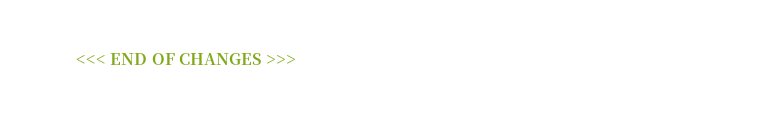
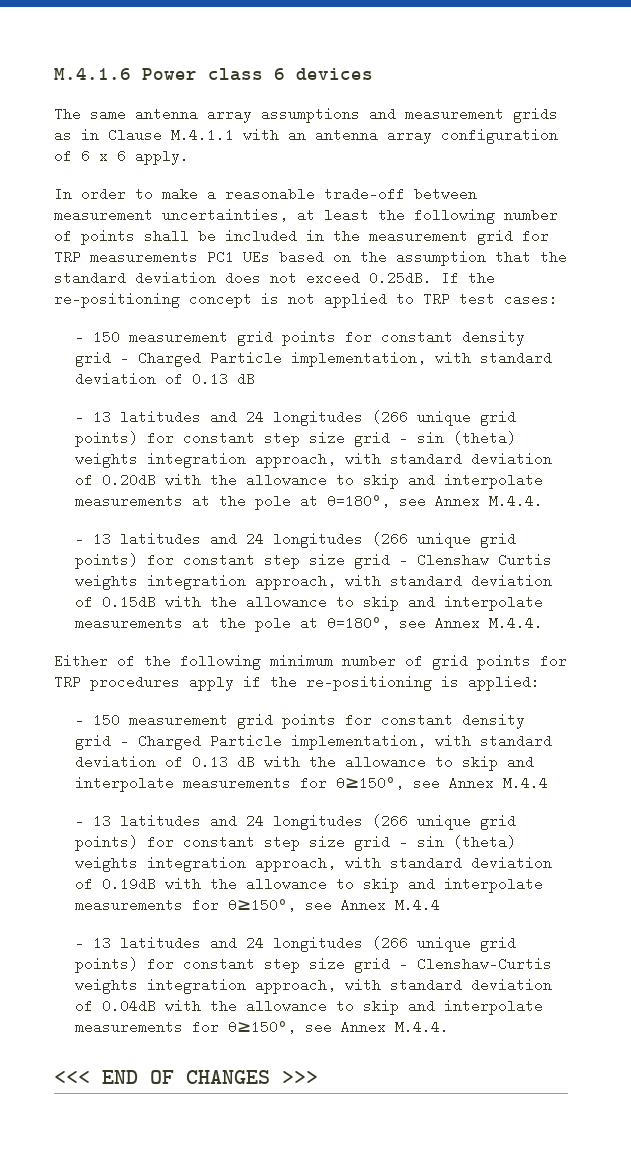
(76, 60) none -> [54,68,373,81] [54,107,558,123] [54,128,558,144] [54,149,189,165] [54,187,477,201] [54,208,558,224] [54,229,549,245] [54,250,567,266] [54,271,495,285] [54,292,558,308] [74,330,525,346] [74,351,552,367] [74,372,255,386] [74,410,516,426] [74,431,516,447] [74,452,552,468] [74,473,543,489] [74,494,543,510] [74,532,516,548] [74,553,552,569] [74,574,552,590] [74,595,543,611] [74,616,543,632] [54,654,567,670] [54,675,540,691] [74,713,525,729] [74,734,552,750] [74,755,534,771] [74,776,548,792] [74,814,516,830] [74,835,516,851] [74,856,552,872] [74,877,543,893] [74,898,440,912] [74,936,516,952] [74,957,552,973] [74,978,552,994] [74,999,543,1015] [74,1020,449,1034] M.4.1.6 Power class 6 devices // The same antenna array assumptions and measurement grids as in Clause M.4.1.1 with an antenna array configuration of 6 x 6 apply. // In order to make a reasonable trade-off between measurement uncertainties, at least the following number of points shall be included in the measurement grid for TRP measurements PC1 UEs based on the assumption that the standard deviation does not exceed 0.25dB. If the re-positioning concept is not applied to TRP test cases: // - 150 measurement grid points for constant density grid – Charged Particle implementation, with standard deviation of 0.13 dB // - 13 latitudes and 24 longitudes (266 unique grid points) for constant step size grid – sin (theta) weights integration approach, with standard deviation of 0.20dB with the allowance to skip and interpolate measurements at the pole at θ=180°, see Annex M.4.4. // - 13 latitudes and 24 longitudes (266 unique grid points) for constant step size grid – Clenshaw Curtis weights integration approach, with standard deviation of 0.15dB with the allowance to skip and interpolate measurements at the pole at θ=180°, see Annex M.4.4. // Either of the following minimum number of grid points for TRP procedures apply if the re-positioning is applied: // - 150 measurement grid points for constant density grid – Charged Particle implementation, with standard deviation of 0.13 dB with the allowance to skip and interpolate measurements for θ≥150°, see Annex M.4.4 // - 13 latitudes and 24 longitudes (266 unique grid points) for constant step size grid – sin (theta) weights integration approach, with standard deviation of 0.19dB with the allowance to skip and interpolate measurements for θ≥150°, see Annex M.4.4 // - 13 latitudes and 24 longitudes (266 unique grid points) for constant step size grid – Clenshaw-Curtis weights integration approach, with standard deviation of 0.04dB with the allowance to skip and interpolate measurements for θ≥150°, see Annex M.4.4. //

